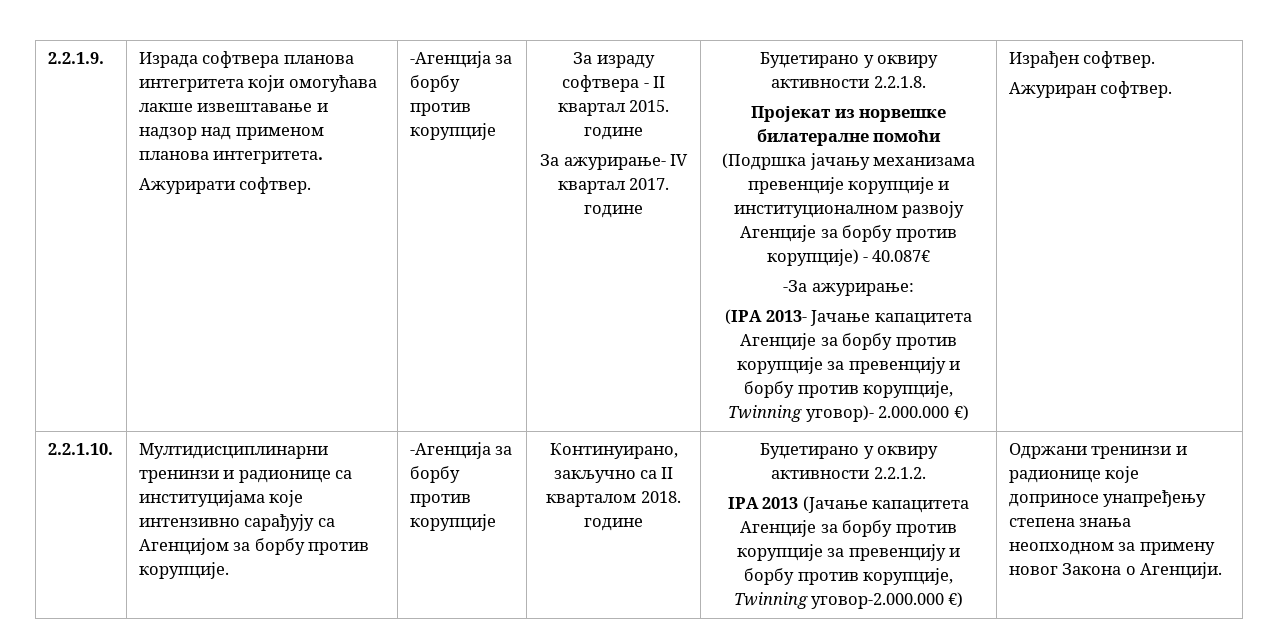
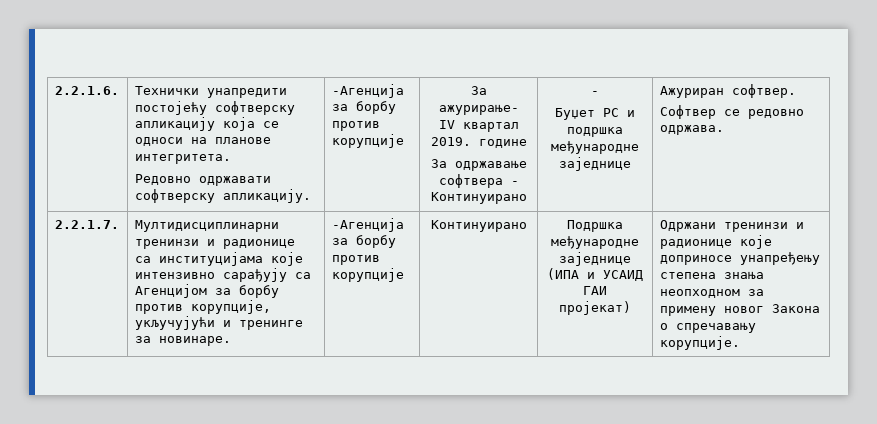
[47,52,104,64] [138,51,354,68] [138,75,377,92] [138,103,328,112] [138,127,324,140] [138,151,324,164] [138,177,312,194] 2.2.1.9. | Израда софтвера планова интегритета који омогућава лакше извештавање и надзор над применом планова интегритета. // Ажурирати софтвер. -> [54,86,119,95] [134,86,287,98] [134,101,295,115] [134,117,279,131] [134,137,271,146] [134,154,231,164] [134,174,271,186] [134,189,311,203] 2.2.1.6. | Технички унапредити постојећу софтверску апликацију која се односи на планове интегритета. // Редовно одржавати софтверску апликацију.
[596,55,655,68] [562,75,665,92] [557,100,670,116] [584,127,643,140] [540,154,688,170] [557,178,670,194] [584,205,643,218] [760,52,938,68] [771,76,926,88] [751,106,946,122] [756,129,942,146] [722,153,975,170] [747,177,950,194] [733,201,965,218] [740,225,957,242] [766,249,931,266] [783,280,914,296] [725,309,972,326] [740,333,957,350] [736,357,961,374] [744,381,953,398] [728,405,969,422] [1008,51,1156,68] [1008,81,1173,98] [47,443,113,455] израду софтвера - II квартал 2015. године // За ажурирање- IV квартал 2017. године | Буџетирано у оквиру активности 2.2.1.8. // Пројекат из норвешке билатералне помоћи (Подршка јачању механизама превенције корупције и институционалном развоју Агенције за борбу против корупције) - 40.087€ // -За ажурирање: // (IPA 2013- Јачање капацитета Агенције за борбу против корупције за превенцију и борбу против корупције, Twinning уговор)- 2.000.000 €) | Израђен софтвер. // Ажуриран софтвер. // 2.2.1.10. -> [438,104,519,115] [438,120,519,132] [430,137,527,148] [430,159,527,171] [438,174,519,188] [430,192,527,204] [591,91,599,95] [555,108,635,120] [567,127,623,137] [551,141,639,154] [559,157,631,171] [659,84,796,98] [659,105,804,119] [659,125,724,135] [54,220,119,229] ажурирање- IV квартал 2019. године // За одржавање софтвера - Континуирано | - // Буџет РС и подршка међународне заједнице | Ажуриран софтвер. // Софтвер се редовно одржава. // 2.2.1.7.
[138,562,229,579] [409,442,513,459] [409,466,460,483] [409,494,471,507] [409,514,496,531] [549,443,678,459] [553,467,674,483] [546,491,681,507] [584,518,643,531] [760,443,938,459] [771,467,926,479] [727,496,970,513] [740,520,957,537] [736,544,961,561] [744,568,953,585] [733,592,964,609] корупције. | -Агенција за борбу против корупције | Континуирано, закључно са II кварталом 2018. године | Буџетирано у оквиру активности 2.2.1.2. // IPA 2013 (Јачање капацитета Агенције за борбу против корупције за превенцију и борбу против корупције, Twinning уговор-2.000.000 €) -> [190,300,271,314] [134,316,303,330] [134,336,231,346] [331,218,404,232] [331,235,396,248] [331,255,380,265] [331,268,404,282] [430,220,527,232] [567,220,623,232] [551,236,639,249] [559,252,631,266] [547,268,643,281] [583,286,607,295] [559,301,631,315] корупције, укључујући и тренинге за новинаре. | -Агенција за борбу против корупције | Континуирано | Подршка међународне заједнице (ИПА и УСАИД ГАИ пројекат)
[1140,562,1223,579] Агенцији. -> [675,322,756,333] [659,336,740,350] спречавању корупције.

